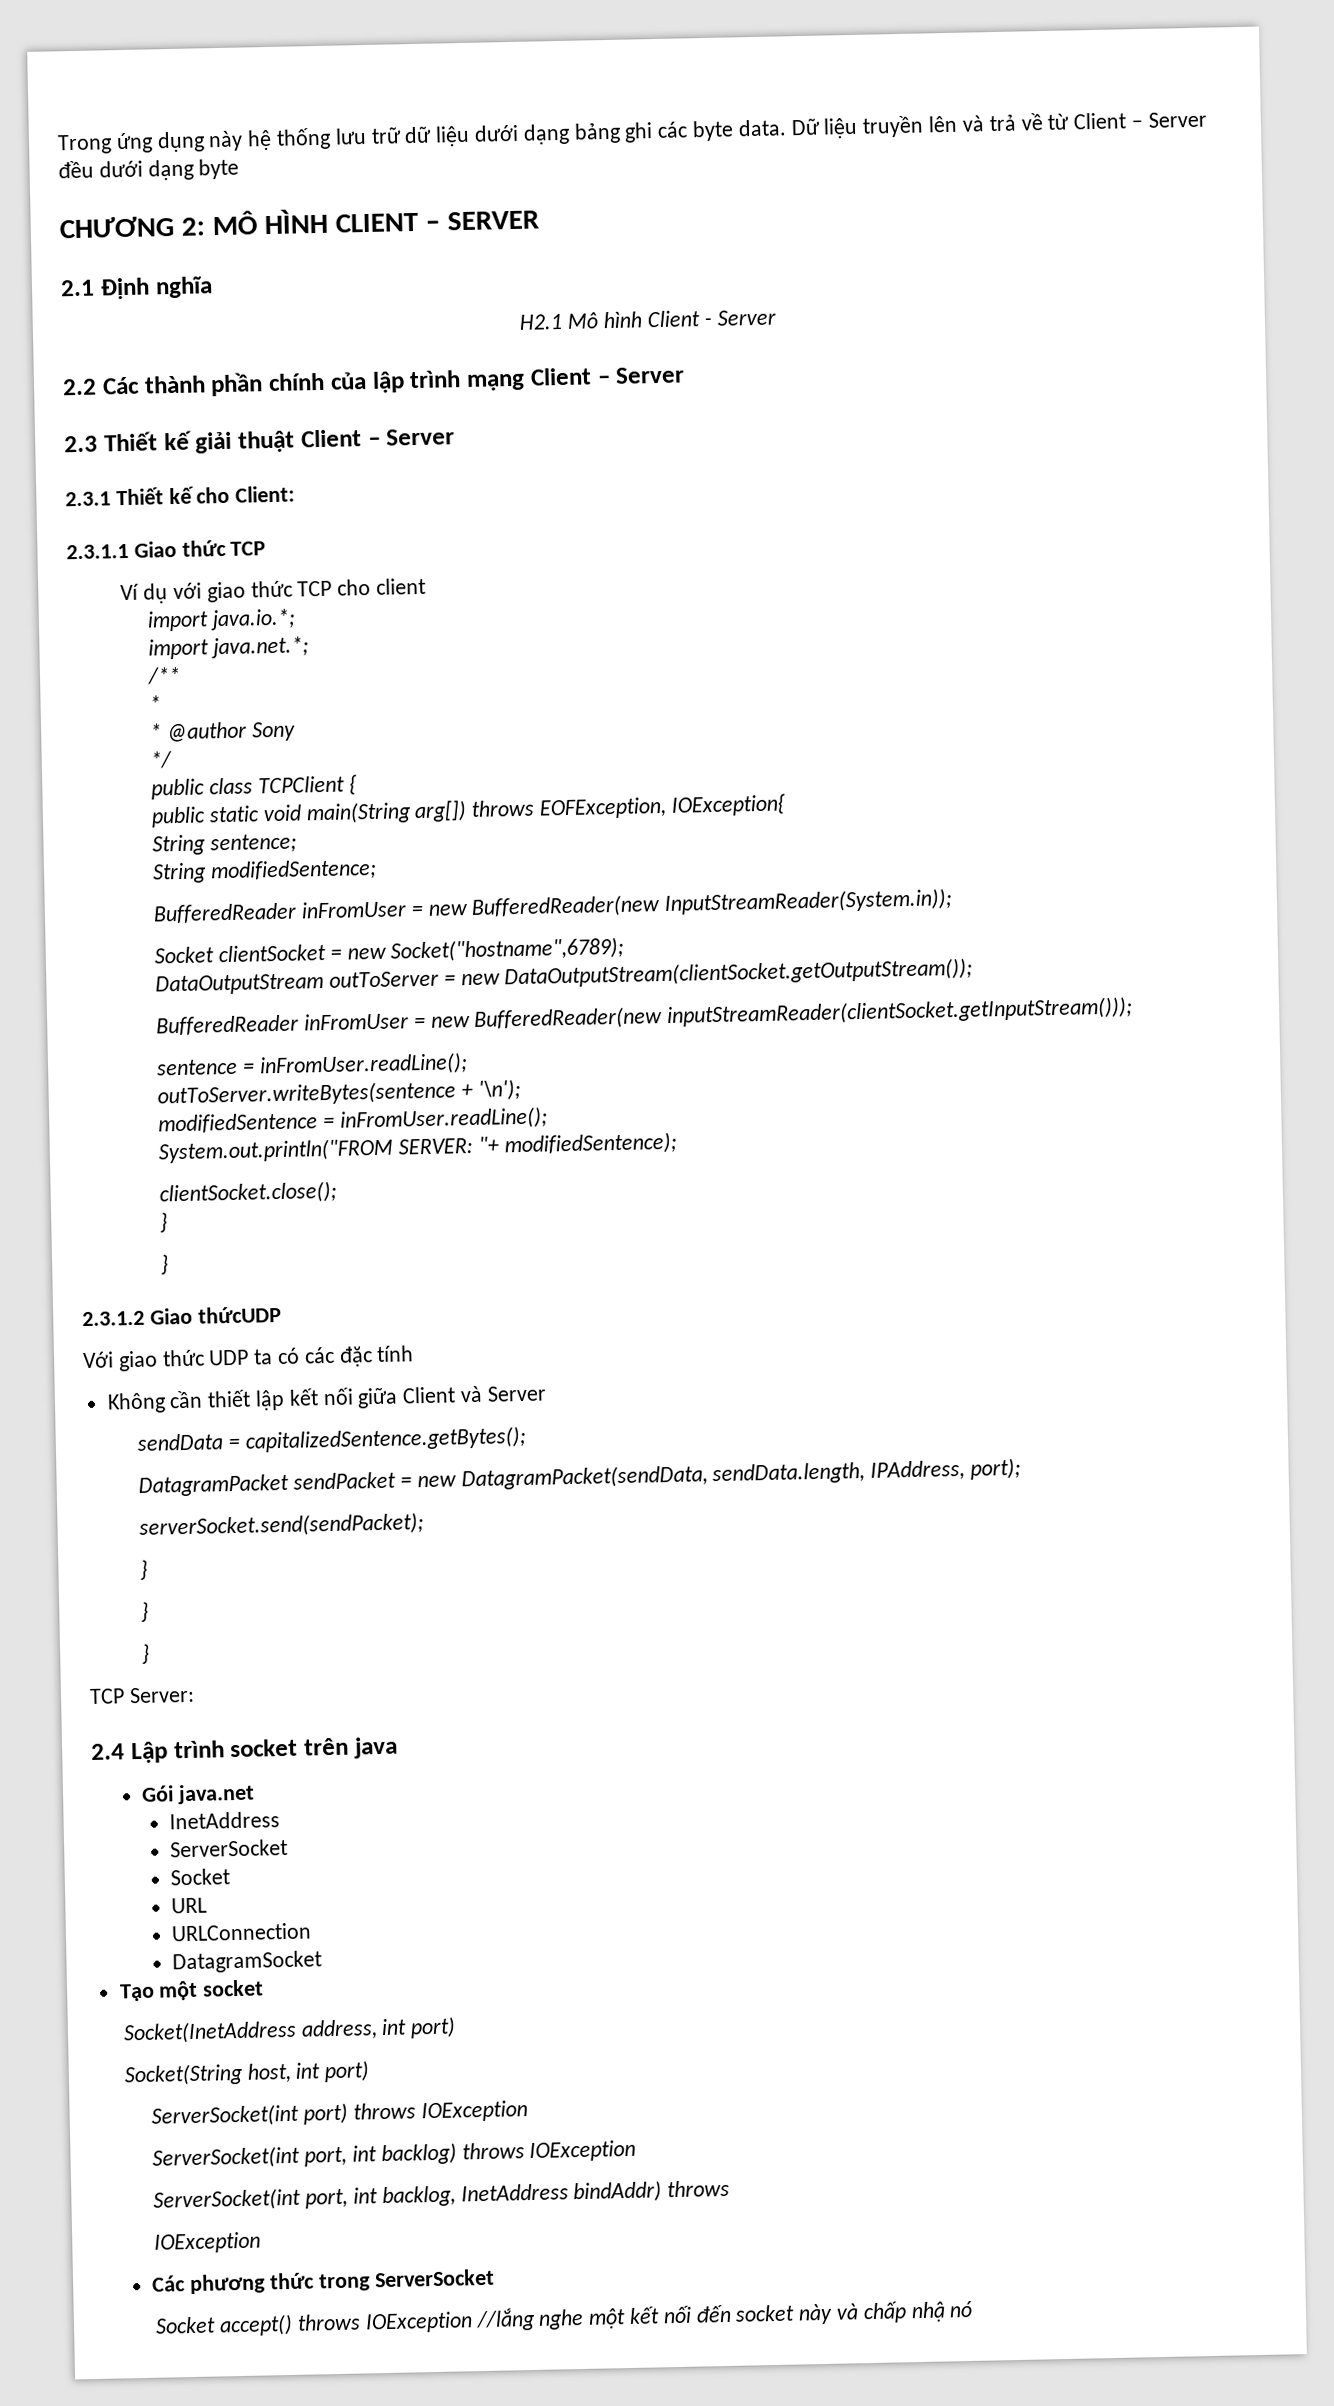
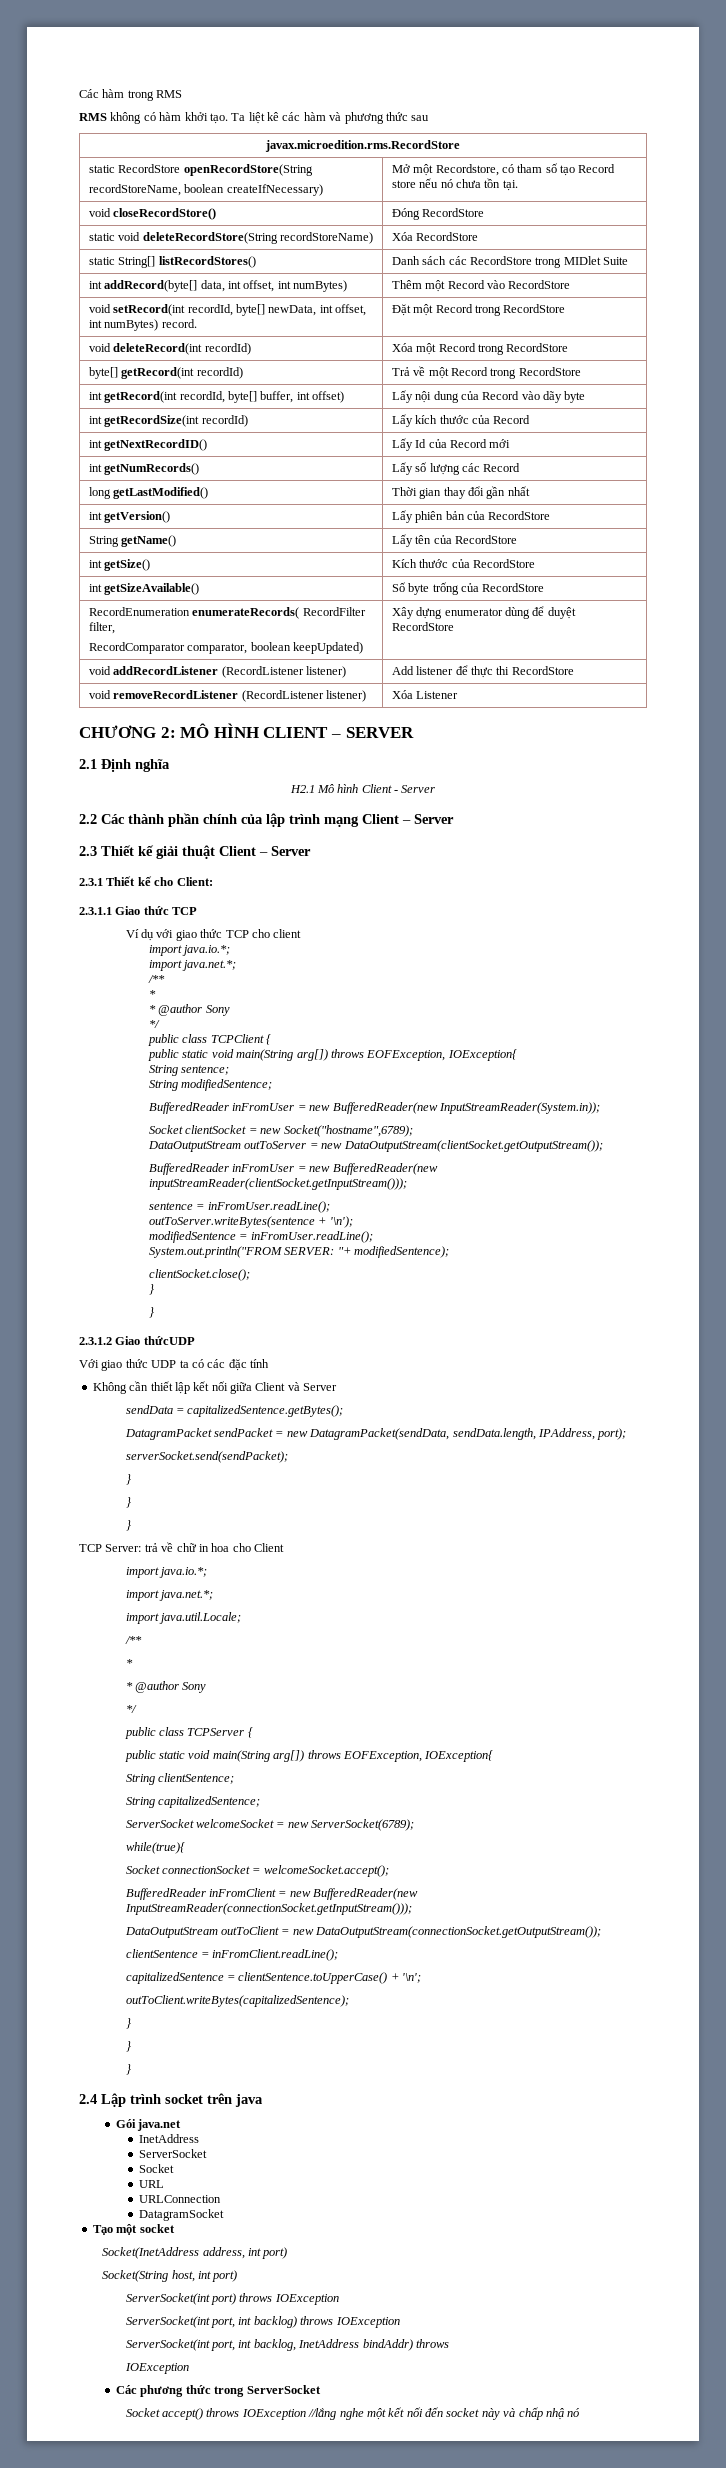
[57,111,1207,155] [58,158,240,181] Trong ứng dụng này hệ thống lưu trữ dữ liệu dưới dạng bảng ghi các byte data. Dữ liệu truyền lên và trả về từ Client – Server đều dưới dạng byte -> [79,89,183,101] [79,112,430,124] [265,140,460,152] [88,164,313,176] [88,184,323,196] [391,163,616,176] [391,178,518,191] [88,208,217,220] [391,208,485,220] [88,232,373,244] [391,232,479,241] [88,256,256,268] [391,256,629,268] [88,280,348,292] [391,280,571,292] [88,304,367,316] [88,319,197,331] [391,304,566,316] [88,343,251,355] [391,343,569,355] [88,367,243,379] [391,366,581,379] [88,391,345,403] [391,390,586,403] [88,415,248,427] [391,414,531,427] [88,439,208,451] [391,438,511,451] [88,463,200,475] [391,462,521,475] [88,487,209,499] [391,486,530,499] [88,511,171,523] [391,510,551,523] [88,535,177,547] [391,534,517,547] [88,559,151,571] [391,559,535,568] [88,583,200,595] [391,582,545,595] [88,607,366,619] [88,622,115,634] [88,642,363,654] [391,606,576,619] [391,622,454,631] [88,666,346,678] [391,665,574,678] [88,690,366,702] [391,690,459,699] Các hàm trong RMS // RMS không có hàm khởi tạo. Ta liệt kê các hàm và phương thức sau // javax.microedition.rms.RecordStore // static RecordStore openRecordStore(String // recordStoreName, boolean createIfNecessary) | Mở một Recordstore, có tham số tạo Record store nếu nó chưa tồn tại. // void closeRecordStore() | Đóng RecordStore // static void deleteRecordStore(String recordStoreName) | Xóa RecordStore // static String[] listRecordStores() | Danh sách các RecordStore trong MIDlet Suite // int addRecord(byte[] data, int offset, int numBytes) | Thêm một Record vào RecordStore // void setRecord(int recordId, byte[] newData, int offset, int numBytes) record. | Đặt một Record trong RecordStore // void deleteRecord(int recordId) | Xóa một Record trong RecordStore // byte[] getRecord(int recordId) | Trả về một Record trong RecordStore // int getRecord(int recordId, byte[] buffer, int offset) | Lấy nội dung của Record vào dãy byte // int getRecordSize(int recordId) | Lấy kích thước của Record // int getNextRecordID() | Lấy Id của Record mới // int getNumRecords() | Lấy số lượng các Record // long getLastModified() | Thời gian thay đổi gần nhất // int getVersion() | Lấy phiên bản của RecordStore // String getName() | Lấy tên của RecordStore // int getSize() | Kích thước của RecordStore // int getSizeAvailable() | Số byte trống của RecordStore // RecordEnumeration enumerateRecords( RecordFilter filter, // RecordComparator comparator, boolean keepUpdated) | Xây dựng enumerator dùng để duyệt RecordStore // void addRecordListener (RecordListener listener) | Add listener để thực thi RecordStore // void removeRecordListener (RecordListener listener) | Xóa Listener
(195, 1695) none -> [144,1542,284,1552] [125,1567,208,1578] [125,1590,214,1601] [125,1612,242,1624] [124,1636,142,1644] [125,1659,133,1667] [125,1681,207,1693] [125,1705,137,1713] [124,1727,253,1739] [124,1750,494,1762] [125,1773,235,1785] [125,1796,261,1808] [125,1819,415,1831] [125,1842,185,1854] [125,1865,389,1877] [125,1888,419,1900] [124,1903,412,1915] [124,1926,602,1938] [125,1949,339,1961] [125,1972,422,1984] [125,1995,349,2007] [125,2018,131,2029] [125,2041,131,2052] [125,2064,131,2075] trả về chữ in hoa cho Client // import java.io.*; // import java.net.*; // import java.util.Locale; // /** // * // * @author Sony // */ // public class TCPServer { // public static void main(String arg[]) throws EOFException, IOException{ // String clientSentence; // String capitalizedSentence; // ServerSocket welcomeSocket = new ServerSocket(6789); // while(true){ // Socket connectionSocket = welcomeSocket.accept(); // BufferedReader inFromClient = new BufferedReader(new InputStreamReader(connectionSocket.getInputStream())); // DataOutputStream outToClient = new DataOutputStream(connectionSocket.getOutputStream()); // clientSentence = inFromClient.readLine(); // capitalizedSentence = clientSentence.toUpperCase() + '\n'; // outToClient.writeBytes(capitalizedSentence); // } // } // }

